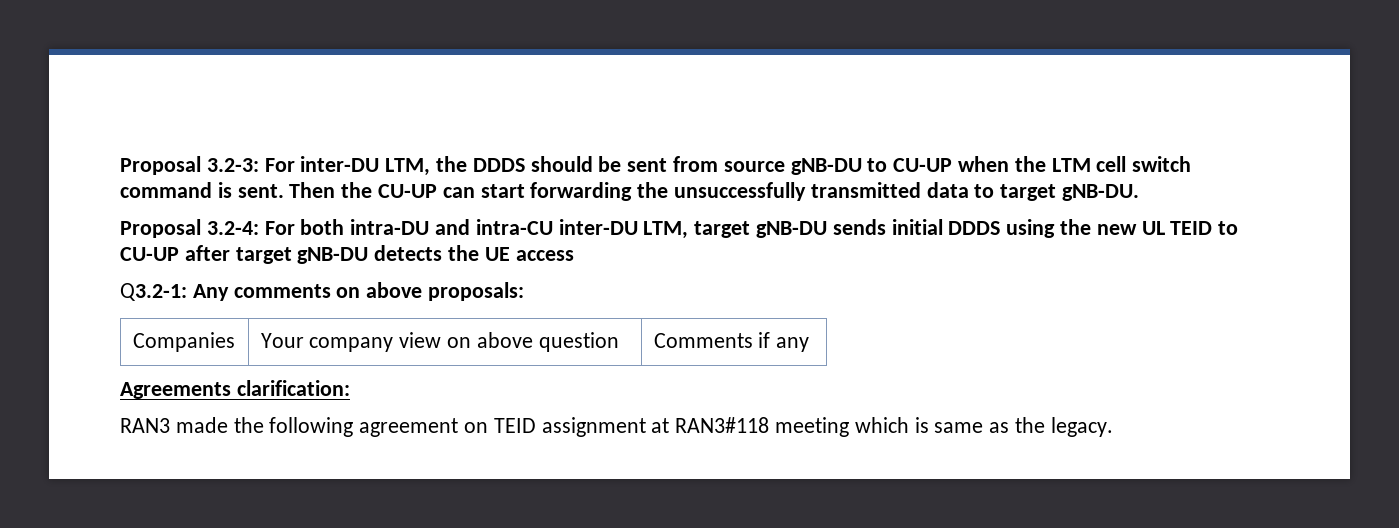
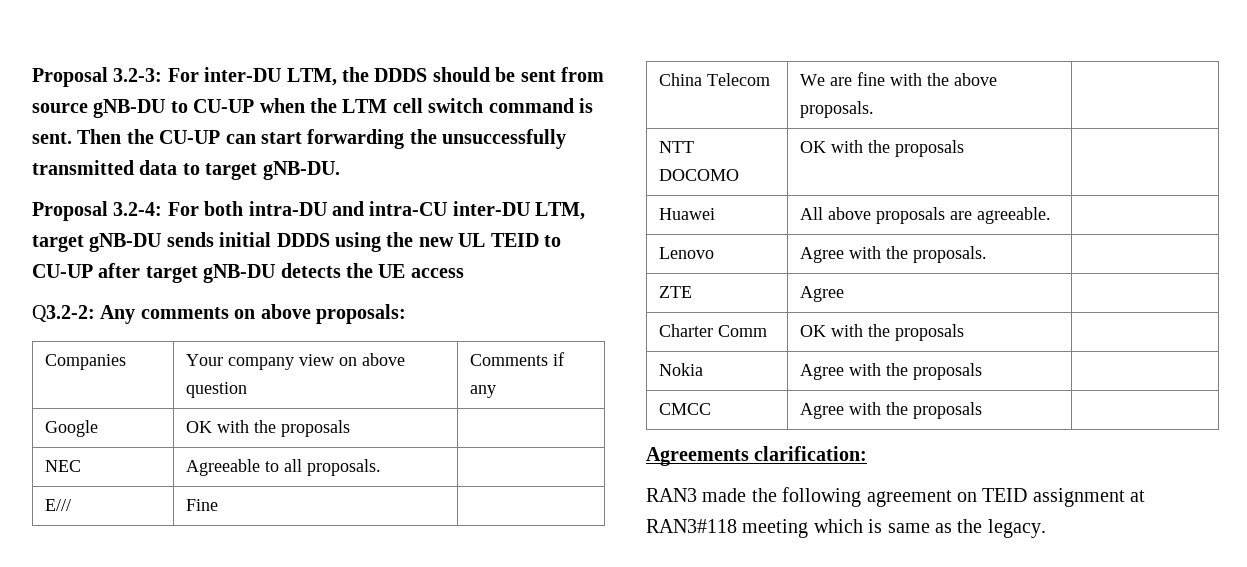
[120,283,187,301] Q3.2-1: -> [32,305,95,322] Q3.2-2:
(810, 344) none -> [45,420,99,437] [186,420,351,437] [45,460,82,472] [186,459,382,476] [45,499,72,511] [186,499,219,511] [659,73,771,86] [800,72,998,86] [800,101,875,118] [659,141,695,153] [659,169,740,181] [800,140,965,157] [659,208,716,220] [800,207,1052,224] [659,247,715,259] [800,246,988,263] [659,286,693,298] [800,286,845,302] [659,324,768,337] [800,324,965,341] [659,363,704,376] [800,363,983,380] [659,403,712,415] [800,402,983,419] // Google | OK with the proposals | // NEC | Agreeable to all proposals. | // E/// | Fine | // China Telecom | We are fine with the above proposals. | // NTT DOCOMO | OK with the proposals | // Huawei | All above proposals are agreeable. | // Lenovo | Agree with the proposals. | // ZTE | Agree | // Charter Comm | OK with the proposals | // Nokia | Agree with the proposals | // CMCC | Agree with the proposals |

